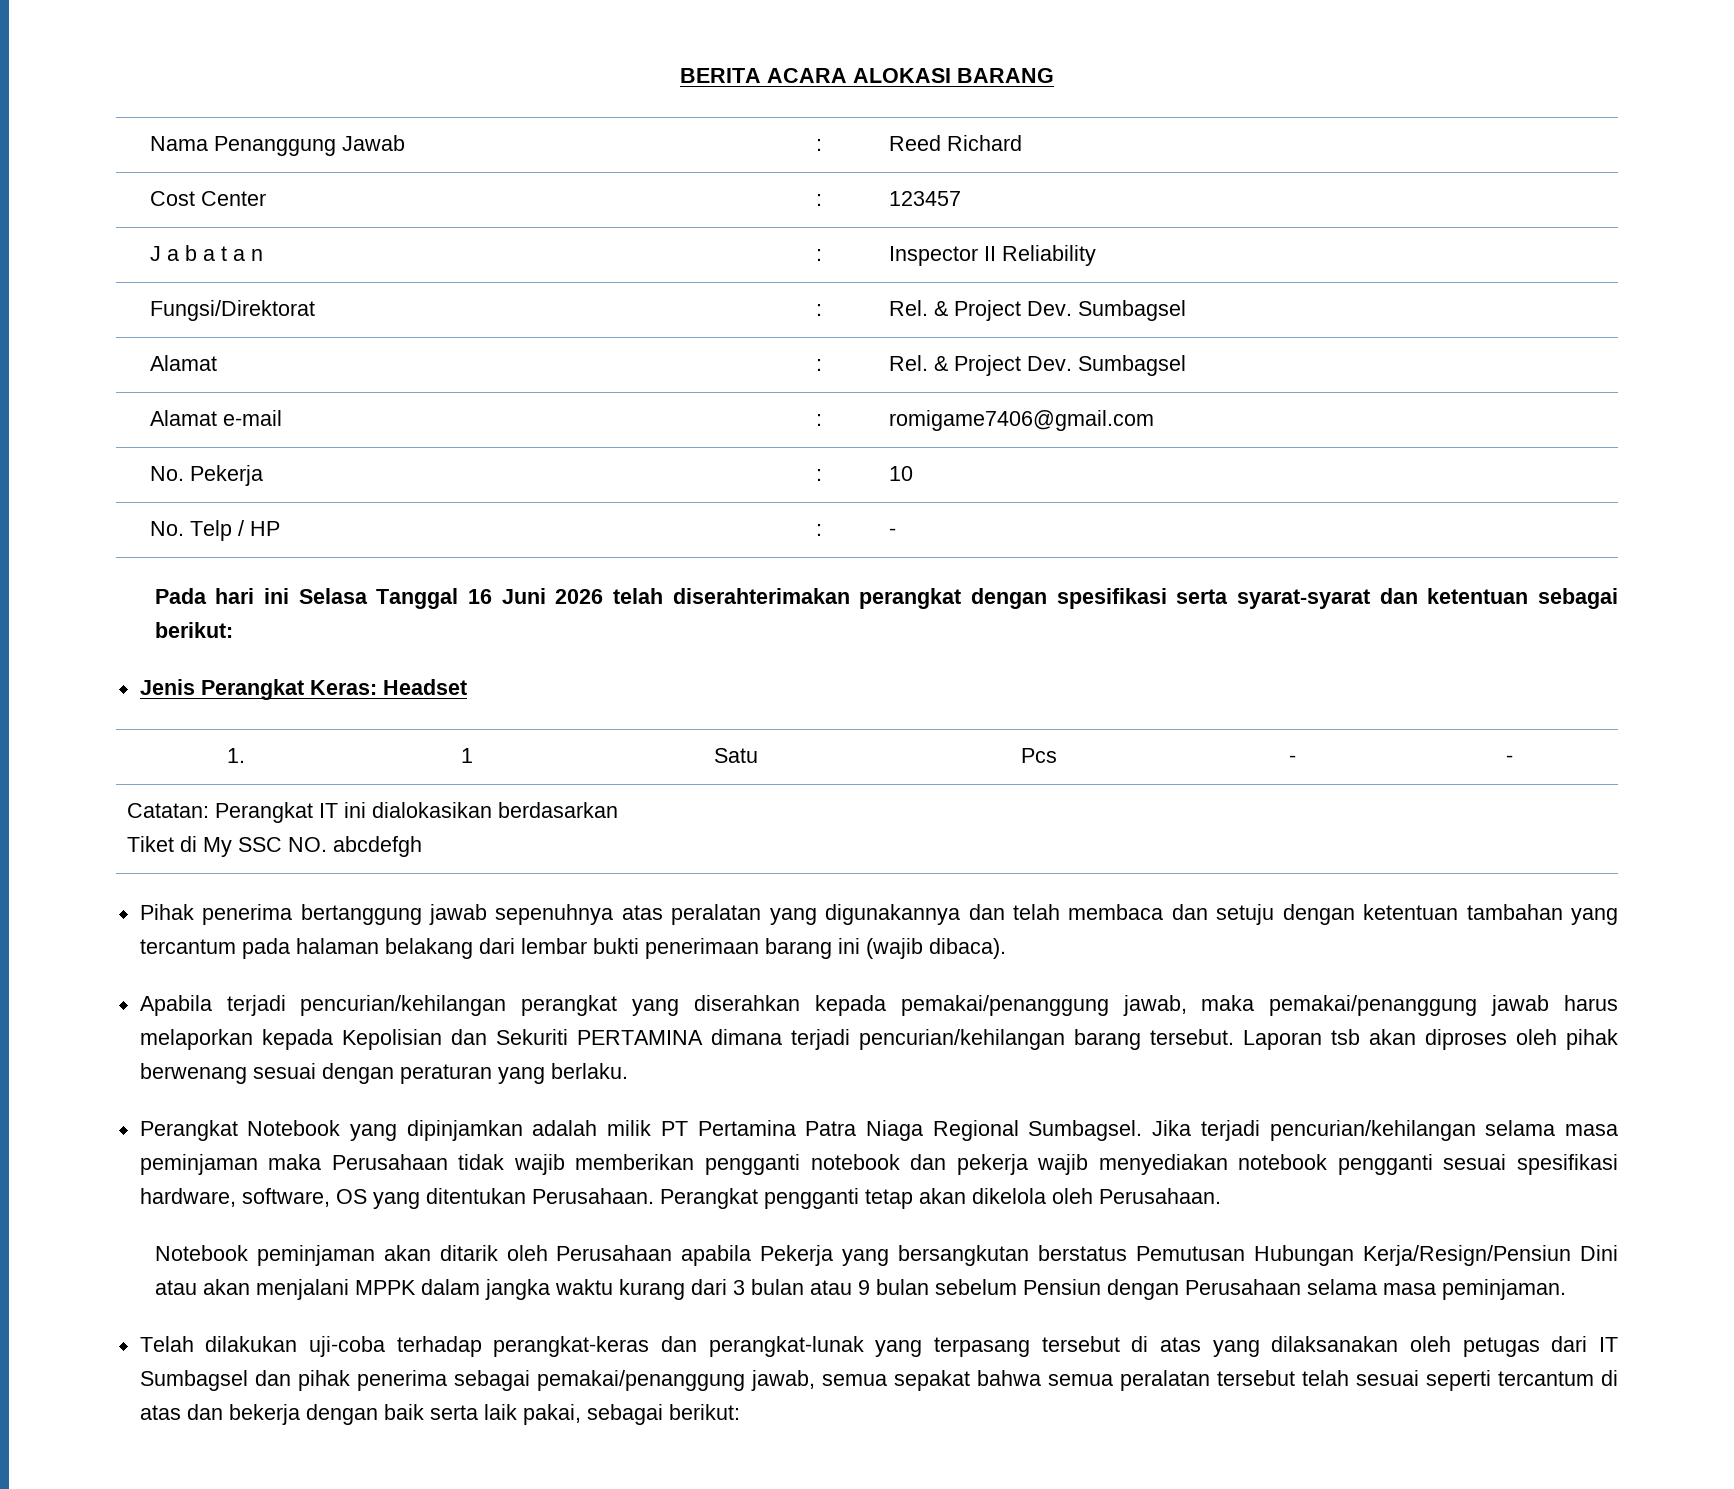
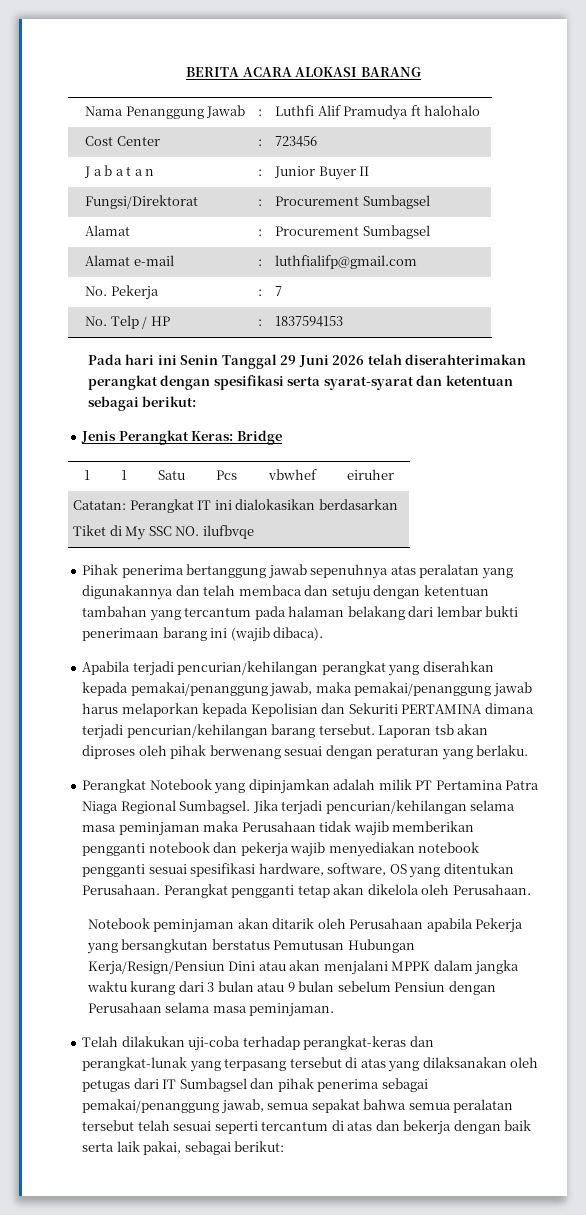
[888,135,1022,151] Reed Richard -> [275,105,481,120] Luthfi Alif Pramudya ft halohalo
[888,191,961,206] 123457 -> [275,136,318,147] 723456
[888,246,978,266] Inspector -> [274,166,356,180] Junior Buyer
[1001,245,1096,266] Reliability -> (370, 171) none
[888,300,1072,321] Rel. & Project Dev. -> [275,196,360,206] Procurement
[888,355,1072,376] Rel. & Project Dev. -> [275,226,360,236] Procurement
[888,410,1154,431] romigame7406@gmail.com -> [275,255,418,269] luthfialifp@gmail.com
[888,466,913,481] 10 -> [275,286,283,296] 7
[888,528,896,536] - -> [275,316,344,327] 1837594153
[298,588,493,609] Selasa Tanggal 16 -> [180,354,297,369] Senin Tanggal 29
[382,679,467,695] [227,748,245,763] Headset // 1. -> [236,430,282,445] [84,470,90,480] Bridge // 1
[1289,755,1296,763] [1505,755,1513,763] - | - -> [267,469,317,480] [347,469,394,480] vbwhef | eiruher
[332,836,422,857] abcdefgh -> [202,525,254,539] ilufbvqe

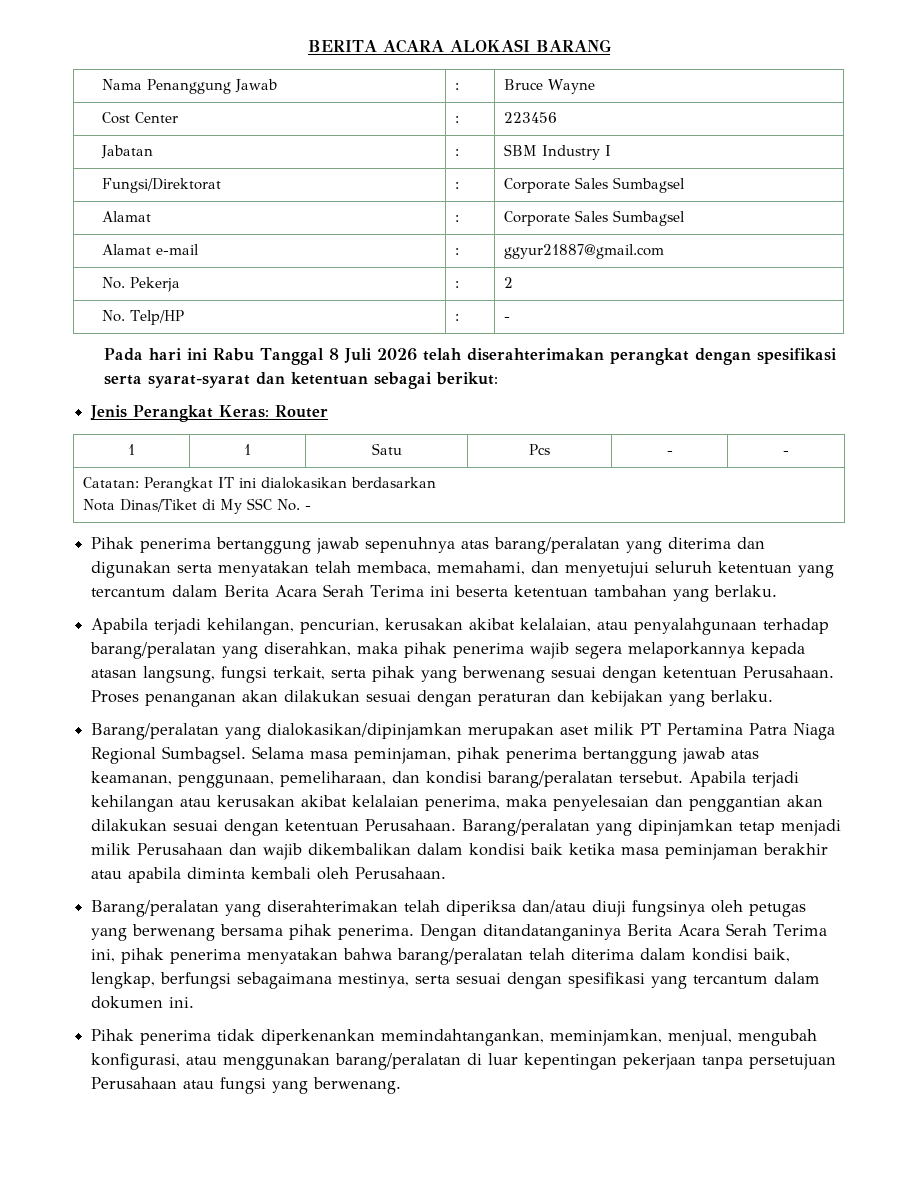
[275,105,481,120] [85,136,160,146] [258,139,263,146] [275,136,318,147] [84,165,155,178] [258,169,263,176] [274,166,370,180] Luthfi Alif Pramudya ft halohalo // Cost Center | : | 723456 // J a b a t a n | : | Junior Buyer II -> [504,79,596,94] [101,112,178,124] [455,116,460,123] [504,112,558,123] [100,145,153,159] [455,149,460,156] [504,144,612,160] Bruce Wayne // Cost Center | : | 223456 // Jabatan | : | SBM Industry I
[275,196,360,206] Procurement -> [504,177,609,193] Corporate Sales
[275,226,360,236] Procurement -> [504,210,609,226] Corporate Sales
[275,255,418,269] luthfialifp@gmail.com -> [504,244,665,259] ggyur21887@gmail.com
[275,286,283,296] [85,315,170,329] [258,319,263,326] [275,316,344,327] 7 // No. Telp / HP | : | 1837594153 -> [504,277,514,288] [101,310,184,325] [455,314,460,321] [504,316,511,321] 2 // No. Telp/HP | : | -
[180,354,329,369] Senin Tanggal 29 Juni -> [213,348,373,365] Rabu Tanggal 8 Juli
[236,430,282,445] Bridge -> [275,405,329,418] Router
[267,469,317,480] [347,469,394,480] vbwhef | eiruher -> [666,450,673,455] [783,450,789,455] - | -
[73,525,107,536] Tiket -> [83,499,198,512] Nota Dinas/Tiket
[175,525,254,539] NO. ilufbvqe -> [277,499,312,511] No. -
[419,564,513,579] [82,585,489,600] [82,606,519,621] [82,627,324,642] [82,661,494,676] [82,682,532,697] [82,703,534,717] [82,724,489,739] [82,745,529,760] [82,779,376,794] peralatan yang digunakannya dan telah membaca dan setuju dengan ketentuan tambahan yang tercantum pada halaman belakang dari lembar bukti penerimaan barang ini (wajib dibaca). // Apabila terjadi pencurian/kehilangan perangkat yang diserahkan kepada pemakai/penanggung jawab, maka pemakai/penanggung jawab harus melaporkan kepada Kepolisian dan Sekuriti PERTAMINA dimana terjadi pencurian/kehilangan barang tersebut. Laporan tsb akan diproses oleh pihak berwenang sesuai dengan peraturan yang berlaku. // Perangkat Notebook yang dipinjamkan adalah -> [494,537,766,554] [91,561,835,578] [91,584,778,602] [91,618,830,635] [90,642,806,659] [91,666,835,683] [91,690,774,707] [91,723,590,740] barang/peralatan yang diterima dan digunakan serta menyatakan telah membaca, memahami, dan menyetujui seluruh ketentuan yang tercantum dalam Berita Acara Serah Terima ini beserta ketentuan tambahan yang berlaku. // Apabila terjadi kehilangan, pencurian, kerusakan akibat kelalaian, atau penyalahgunaan terhadap barang/peralatan yang diserahkan, maka pihak penerima wajib segera melaporkannya kepada atasan langsung, fungsi terkait, serta pihak yang berwenang sesuai dengan ketentuan Perusahaan. Proses penanganan akan dilakukan sesuai dengan peraturan dan kebijakan yang berlaku. // Barang/peralatan yang dialokasikan/dipinjamkan merupakan aset
[252,800,516,815] [82,821,475,836] [82,842,480,857] [82,863,514,878] [82,884,531,898] [87,918,524,933] [86,939,415,954] [87,960,520,975] [86,981,496,995] [87,1002,335,1017] [82,1036,434,1051] [82,1057,539,1072] [82,1078,428,1092] [82,1099,514,1114] [82,1120,532,1135] [82,1141,285,1155] Jika terjadi pencurian/kehilangan selama masa peminjaman maka Perusahaan tidak wajib memberikan pengganti notebook dan pekerja wajib menyediakan notebook pengganti sesuai spesifikasi hardware, software, OS yang ditentukan Perusahaan. Perangkat pengganti tetap akan dikelola oleh Perusahaan. // Notebook peminjaman akan ditarik oleh Perusahaan apabila Pekerja yang bersangkutan berstatus Pemutusan Hubungan Kerja/Resign/Pensiun Dini atau akan menjalani MPPK dalam jangka waktu kurang dari 3 bulan atau 9 bulan sebelum Pensiun dengan Perusahaan selama masa peminjaman. // Telah dilakukan uji-coba terhadap perangkat-keras dan perangkat-lunak yang terpasang tersebut di atas yang dilaksanakan oleh petugas dari IT Sumbagsel dan pihak penerima sebagai pemakai/penanggung jawab, semua sepakat bahwa semua peralatan tersebut telah sesuai seperti tercantum di atas dan bekerja dengan baik serta laik pakai, sebagai berikut: -> [252,746,760,764] [91,771,800,788] [91,795,824,812] [91,819,842,836] [91,843,829,860] [91,867,447,883] [91,900,807,917] [91,923,828,941] [91,948,791,965] [91,972,821,989] [91,996,195,1009] [91,1029,818,1046] [91,1053,837,1070] [91,1077,402,1094] Selama masa peminjaman, pihak penerima bertanggung jawab atas keamanan, penggunaan, pemeliharaan, dan kondisi barang/peralatan tersebut. Apabila terjadi kehilangan atau kerusakan akibat kelalaian penerima, maka penyelesaian dan penggantian akan dilakukan sesuai dengan ketentuan Perusahaan. Barang/peralatan yang dipinjamkan tetap menjadi milik Perusahaan dan wajib dikembalikan dalam kondisi baik ketika masa peminjaman berakhir atau apabila diminta kembali oleh Perusahaan. // Barang/peralatan yang diserahterimakan telah diperiksa dan/atau diuji fungsinya oleh petugas yang berwenang bersama pihak penerima. Dengan ditandatanganinya Berita Acara Serah Terima ini, pihak penerima menyatakan bahwa barang/peralatan telah diterima dalam kondisi baik, lengkap, berfungsi sebagaimana mestinya, serta sesuai dengan spesifikasi yang tercantum dalam dokumen ini. // Pihak penerima tidak diperkenankan memindahtangankan, meminjamkan, menjual, mengubah konfigurasi, atau menggunakan barang/peralatan di luar kepentingan pekerjaan tanpa persetujuan Perusahaan atau fungsi yang berwenang.

